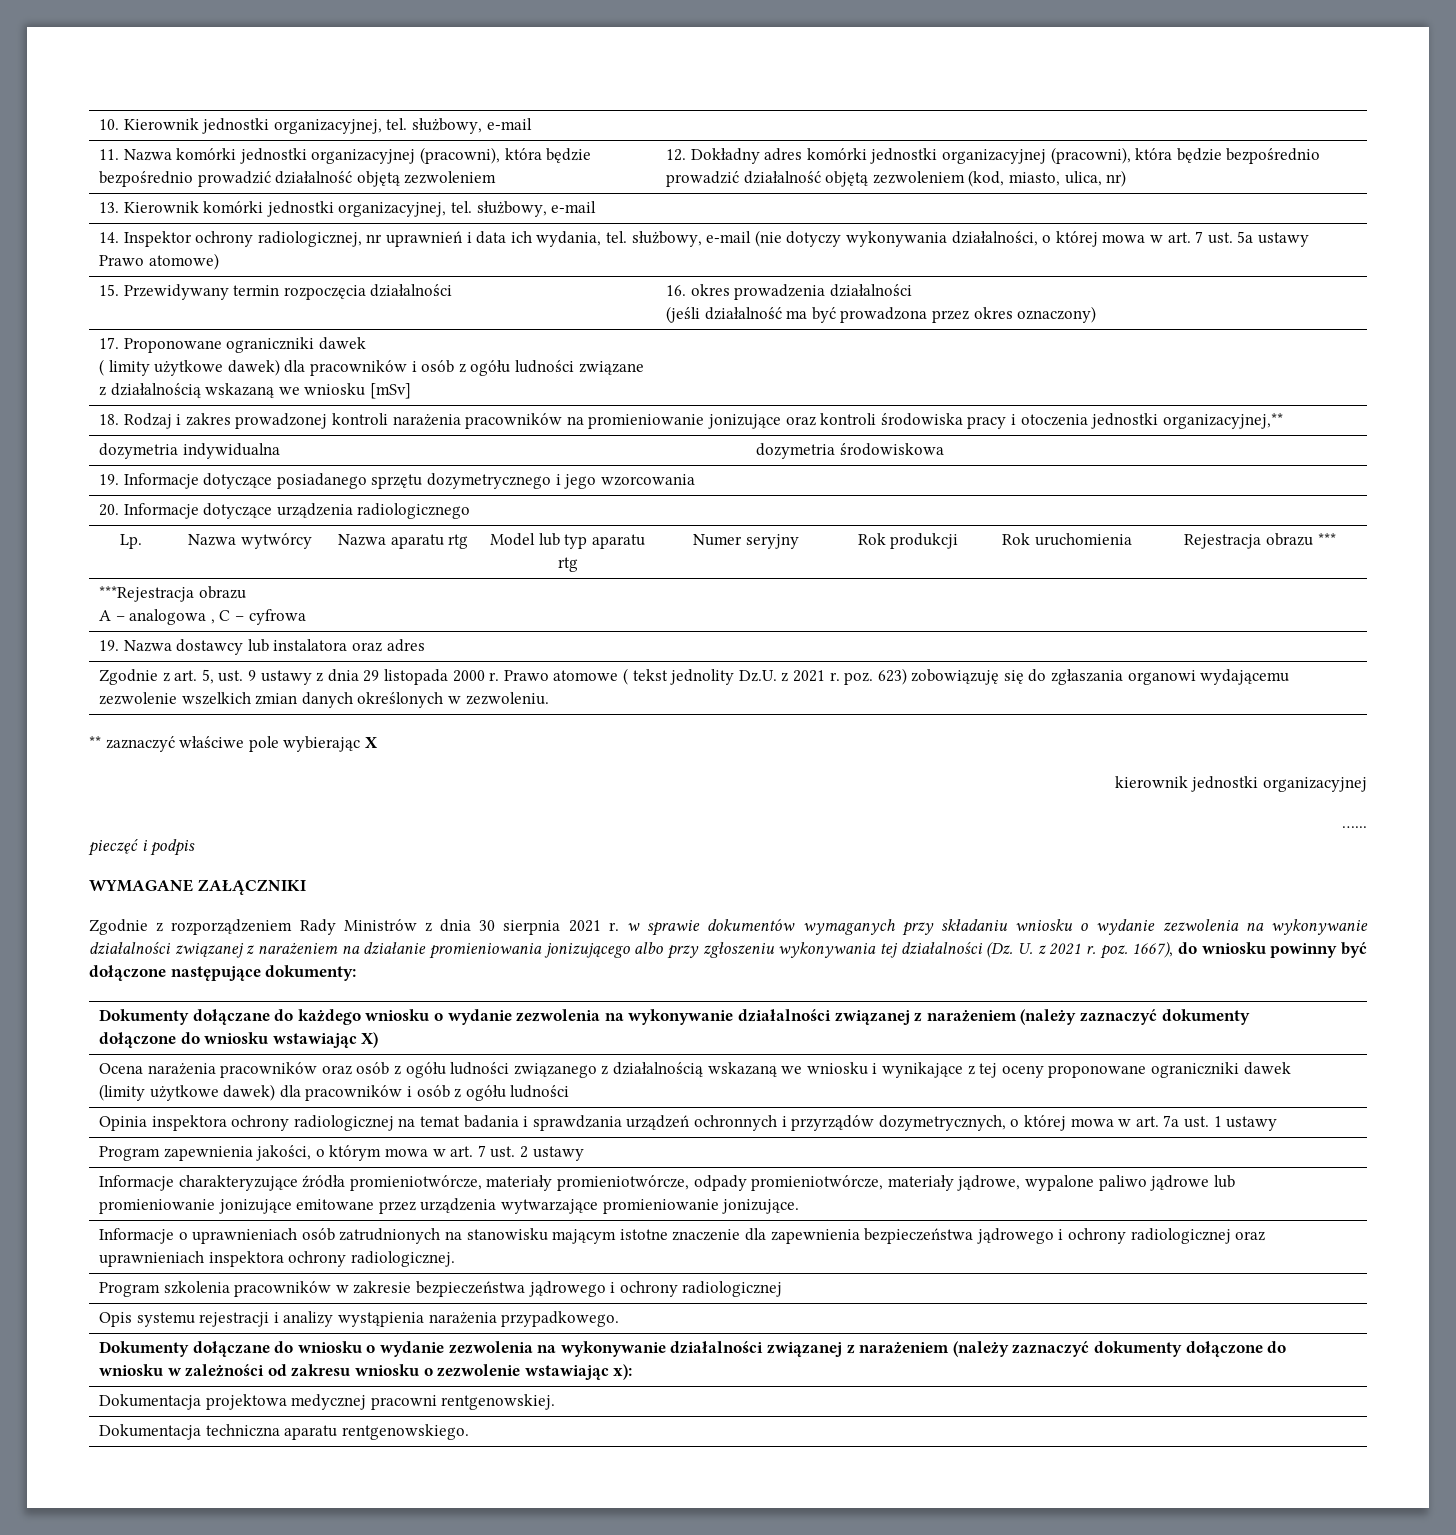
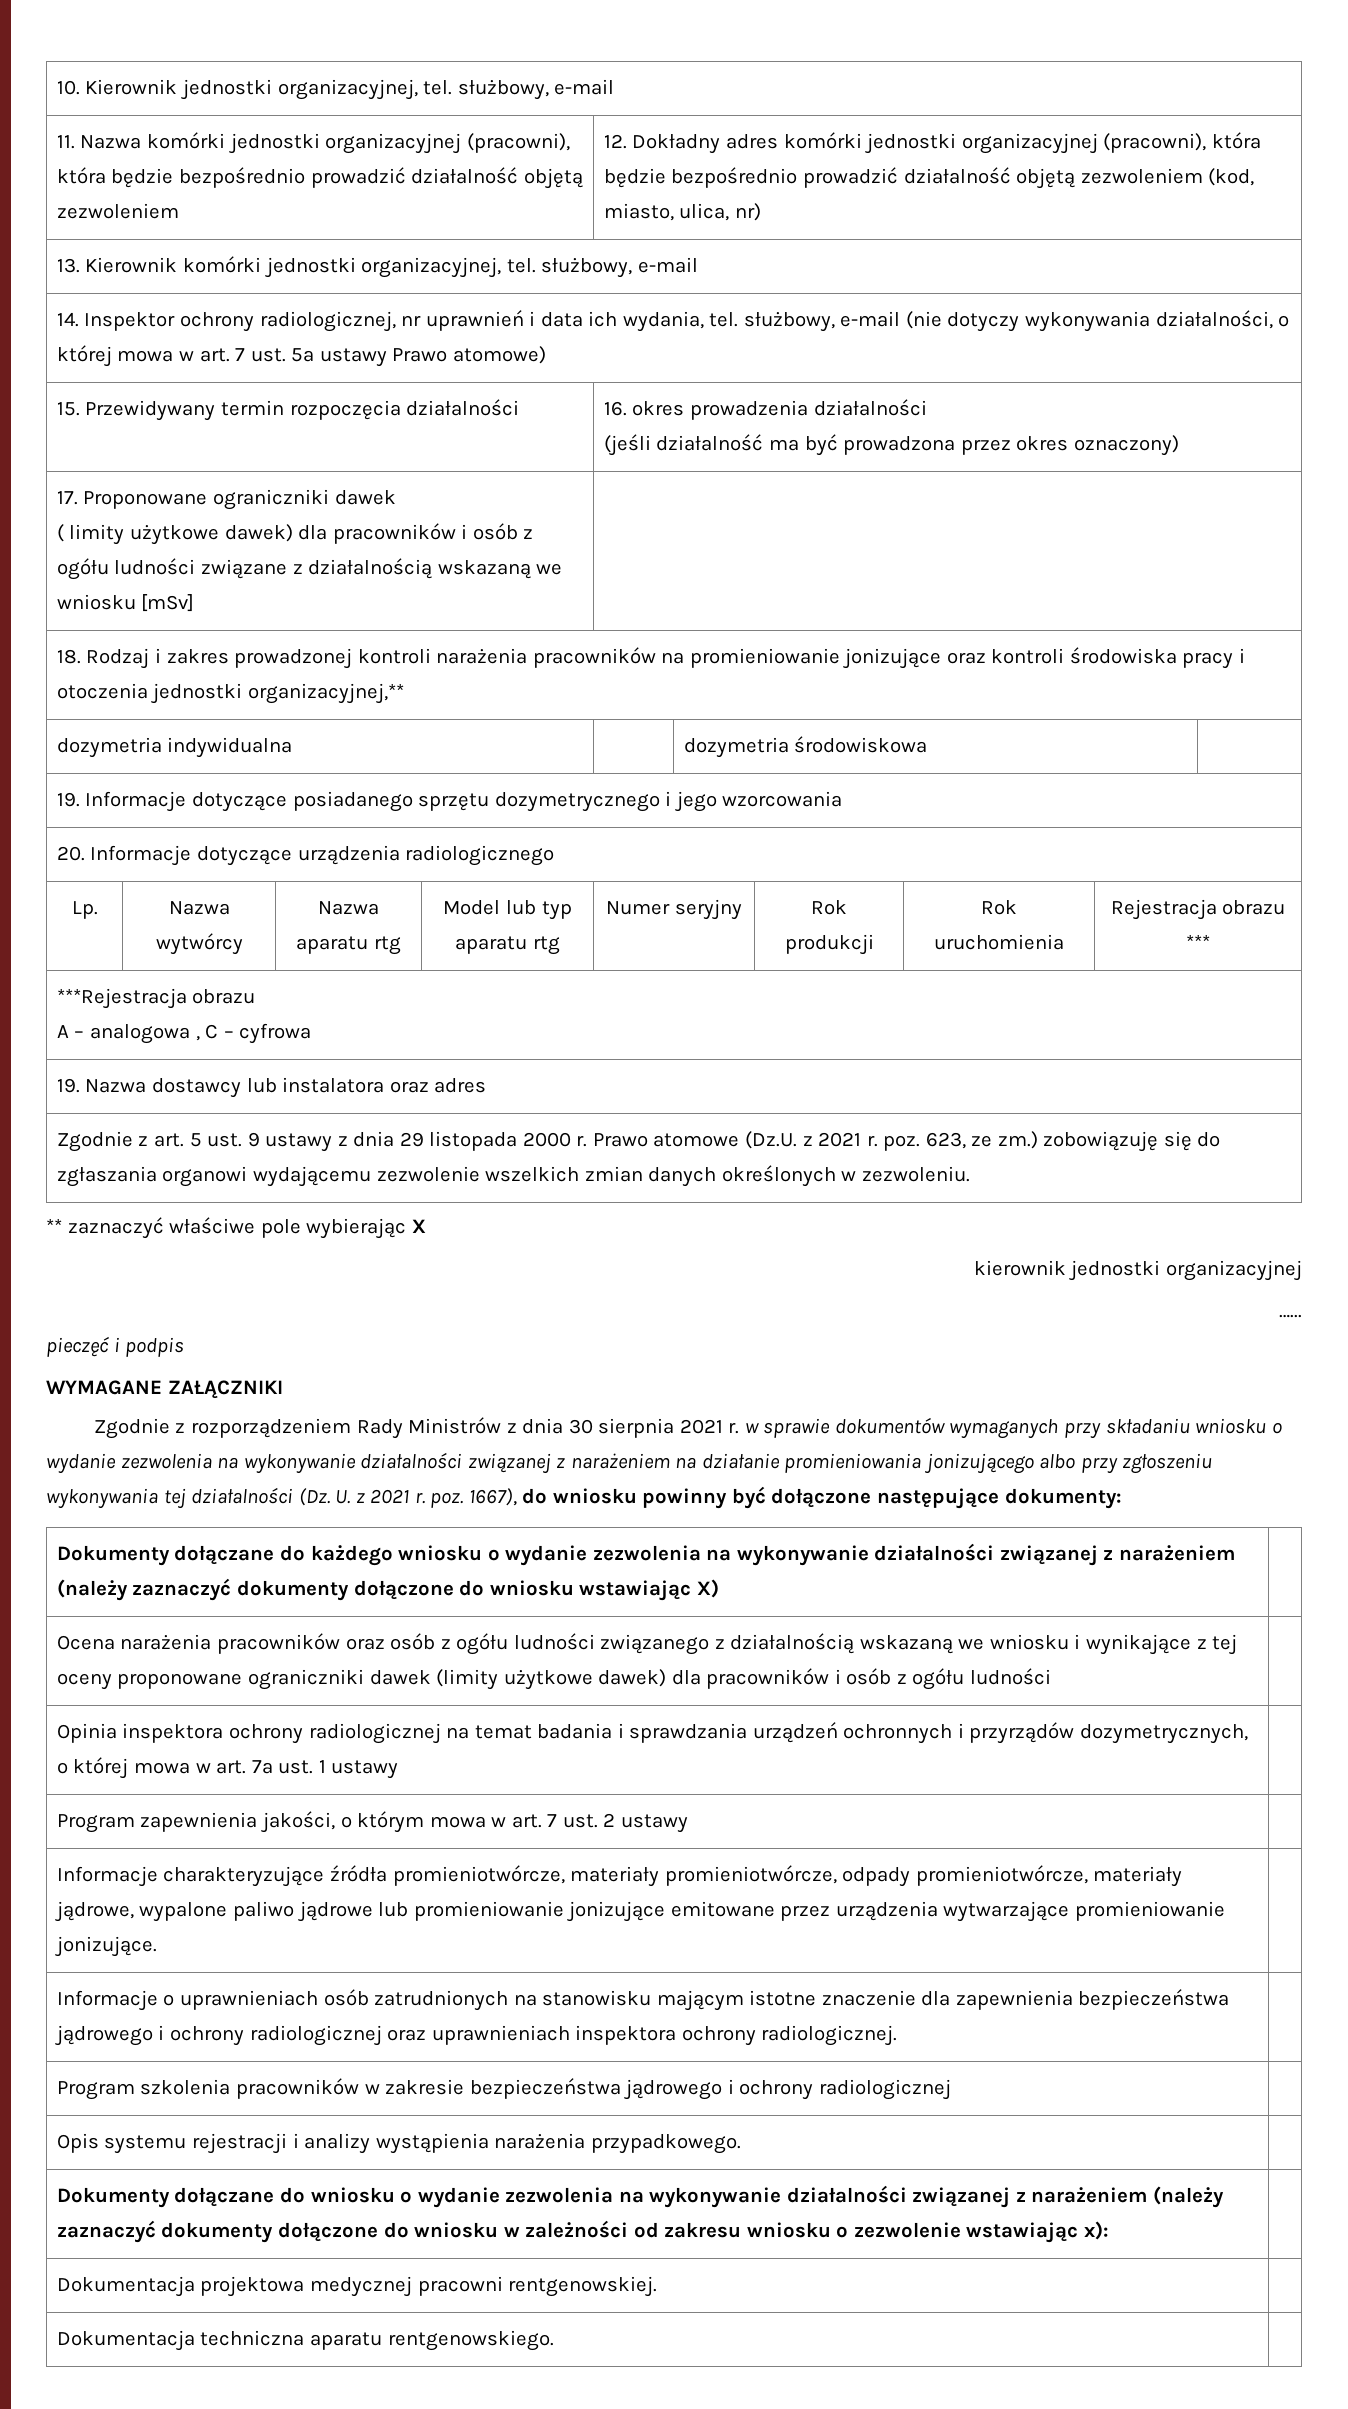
[201,669,214,684] 5, -> [189,1133,202,1147] 5
[622,668,907,685] ( tekst jednolity Dz.U. z 2021 r. poz. 623) -> [744,1131,1038,1151] (Dz.U. z 2021 r. poz. 623, ze zm.)

